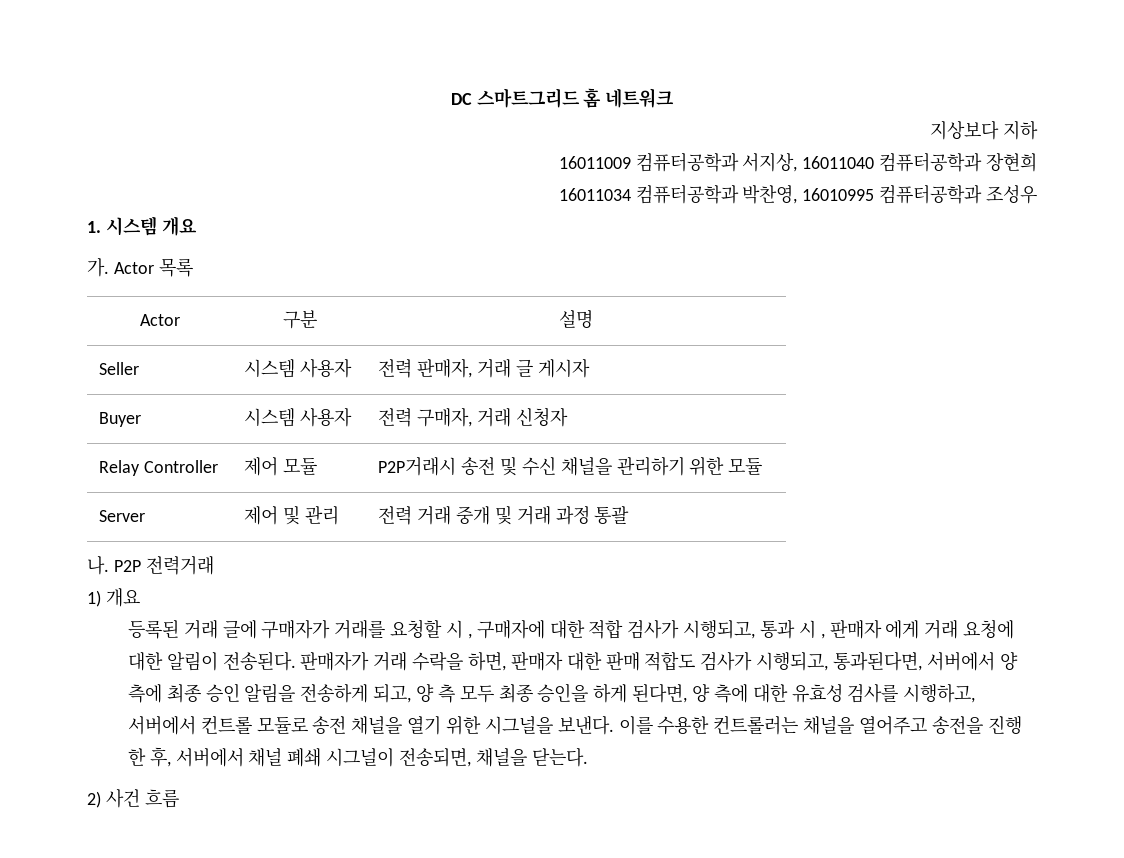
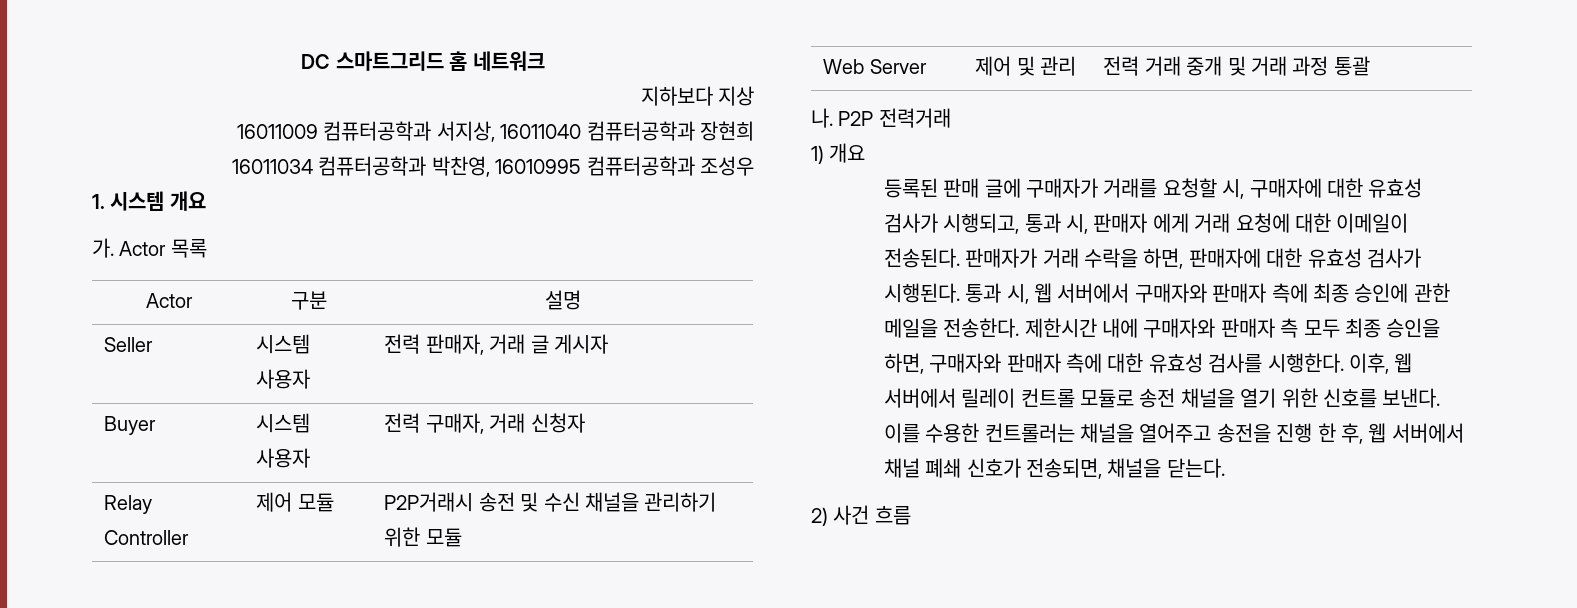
[930,120,1038,140] 지상보다 지하 -> [640,86,754,106] 지하보다 지상
(763, 466) none -> [823,59,865,74] Web
[183,620,218,639] 거래 -> [943,178,980,198] 판매
[445,620,472,639] 시 , -> [1222,179,1245,199] 시,
[588,620,624,639] 적합 -> [1368,178,1423,198] 유효성
[798,620,825,639] 시 , -> [1065,214,1088,234] 시,
[166,652,218,671] 알림이 -> [1336,213,1409,233] 이메일이
[510,651,1018,671] [127,683,434,703] 판매자 대한 판매 적합도 검사가 시행되고, 통과된다면, 서버에서 양 측에 최종 승인 알림을 전송하게 되고, 양 -> [1188,248,1421,268] [883,283,1450,304] [883,318,1275,338] 판매자에 대한 유효성 검사가 시행된다. 통과 시, 웹 서버에서 구매자와 판매자 측에 최종 승인에 관한 메일을 전송한다. 제한시간 내에 구매자와 판매자
[593,683,710,703] 하게 된다면, 양 -> [883,353,1061,374] 하면, 구매자와 판매자
[903,684,976,703] [127,716,196,735] 시행하고, 서버에서 -> [1267,353,1413,374] [883,388,1016,408] 시행한다. 이후, 웹 서버에서 릴레이
[484,716,553,734] 시그널을 -> [1322,388,1377,408] 신호를
(171, 757) none -> [1368,423,1387,443] 웹
[326,748,395,767] 시그널이 -> [966,458,1021,478] 신호가

